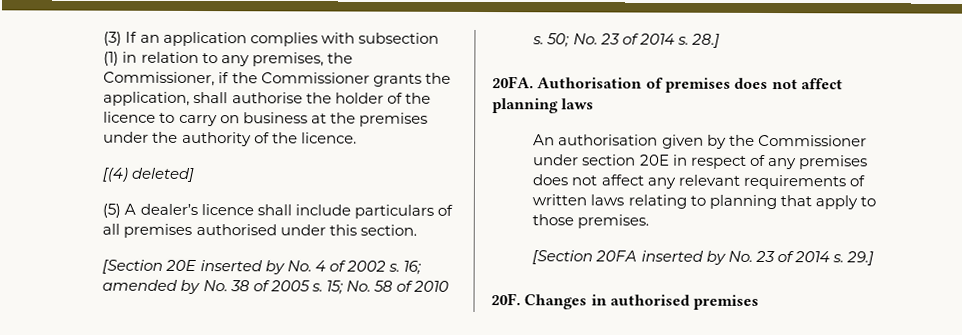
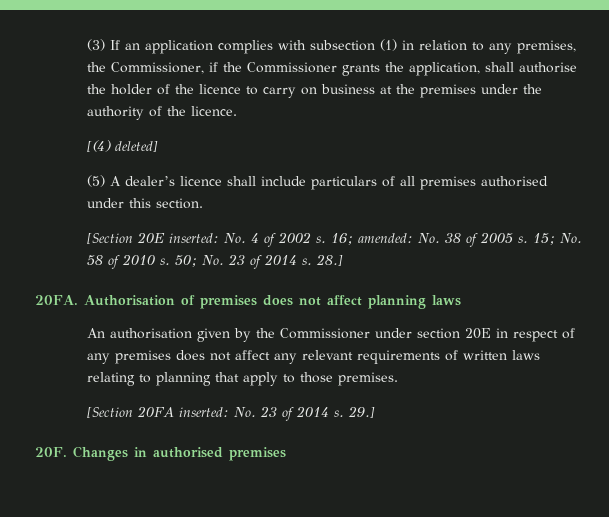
[199,260,285,275] inserted by -> [168,233,219,243] inserted:
[102,279,201,295] amended by -> [357,233,413,243] amended:
[640,250,726,265] inserted by -> [178,407,229,417] inserted:

